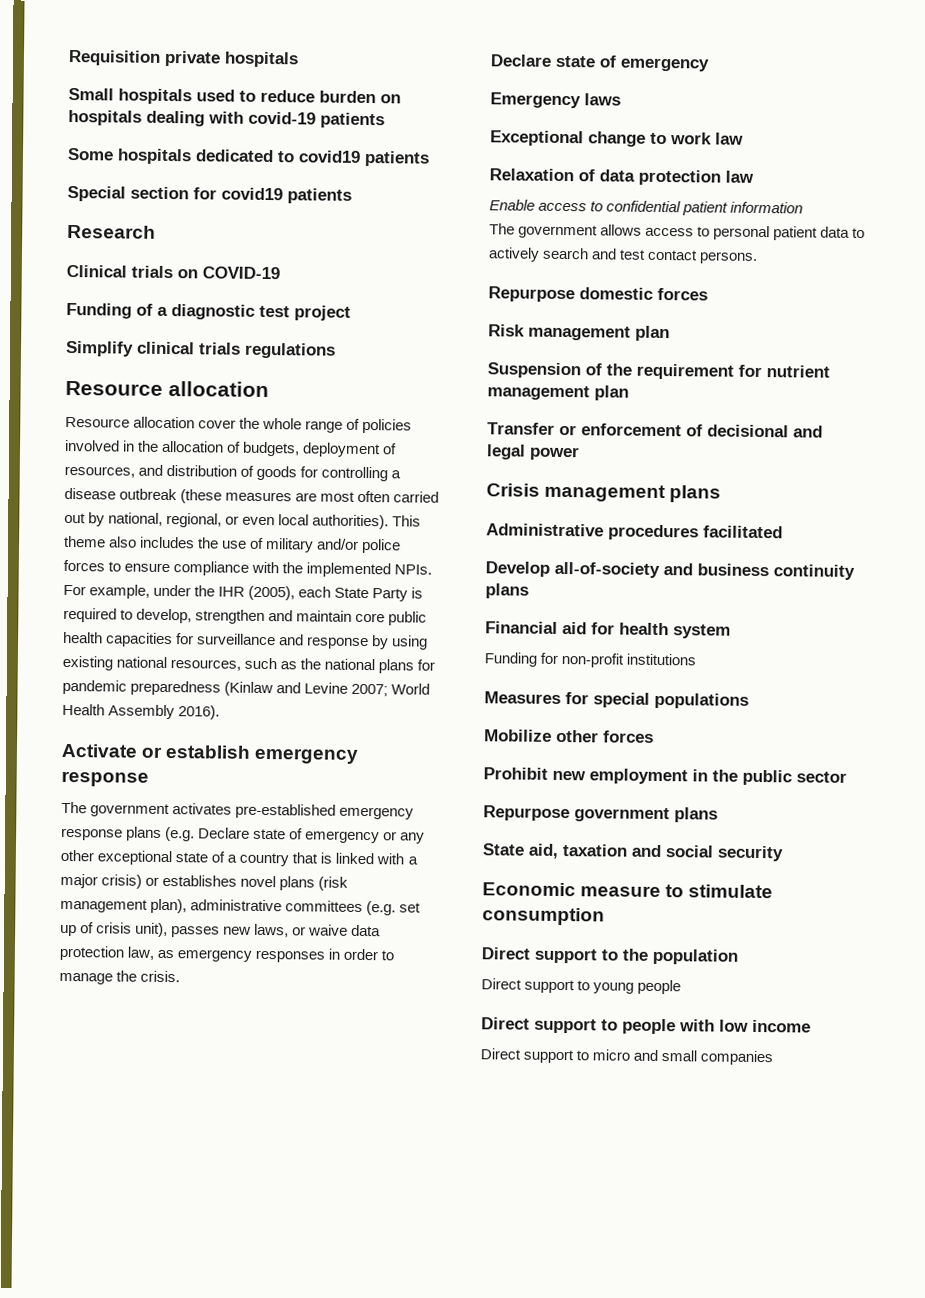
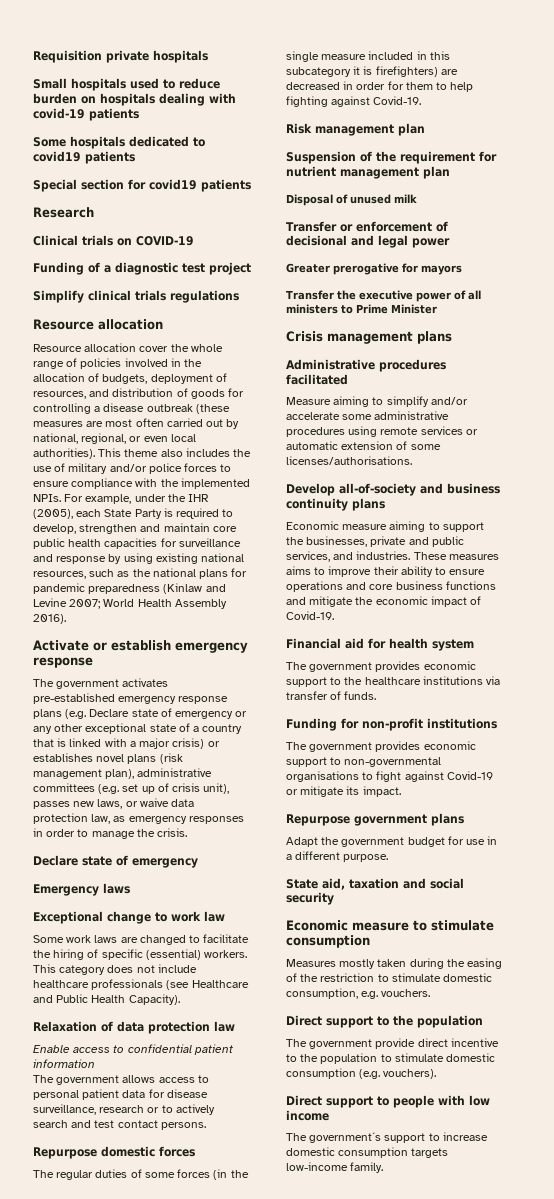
(744, 138) none -> [33,934,250,945] [33,949,248,960] [33,964,197,975] [33,979,249,990] [33,994,180,1005] // Some work laws are changed to facilitate the hiring of specific (essential) workers. This category does not include healthcare professionals (see Healthcare and Public Health Capacity).
(851, 232) none -> [148,1089,208,1098] [33,1104,160,1115] for disease surveillance, research or
(708, 294) none -> [33,1169,249,1180] [286,51,450,62] [286,66,458,77] [286,81,474,92] [286,96,422,107] // The regular duties of some forces (in the single measure included in this subcategory it is firefighters) are decreased in order for them to help fighting against Covid-19.
(629, 393) none -> [286,194,417,206] // Disposal of unused milk
(580, 453) none -> [286,263,462,275] [286,290,481,302] [286,304,437,314] // Greater prerogative for mayors // Transfer the executive power of all ministers to Prime Minister
(783, 532) none -> [286,396,468,407] [286,411,450,420] [286,426,478,437] [286,441,441,450] [286,456,412,465] // Measure aiming to simplify and/or accelerate some administrative procedures using remote services or automatic extension of some licenses/authorisations.
(529, 591) none -> [286,521,484,532] [286,536,464,547] [286,551,499,562] [286,566,486,577] [286,581,496,592] [286,596,482,607] [286,611,334,620] // Economic measure aiming to support the businesses, private and public services, and industries. These measures aims to improve their ability to ensure operations and core business functions and mitigate the economic impact of Covid-19.
[484,652,697,668] [484,691,749,709] [484,729,654,743] [483,767,847,786] [483,805,718,823] Funding for non-profit institutions // Measures for special populations // Mobilize other forces // Prohibit new employment in the public sector // Repurpose government plans -> [286,661,476,672] [286,676,501,687] [286,691,377,700] [286,718,497,731] [286,741,476,752] [286,757,442,767] [286,771,493,782] [286,786,401,797] [286,813,464,826] [286,836,498,847] [286,851,389,862] The government provides economic support to the healthcare institutions via transfer of funds. // Funding for non-profit institutions // The government provides economic support to non-governmental organisations to fight against Covid-19 or mitigate its impact. // Repurpose government plans // Adapt the government budget for use in a different purpose.
(605, 916) none -> [286,958,503,969] [286,973,493,982] [286,988,431,999] // Measures mostly taken during the easing of the restriction to stimulate domestic consumption, e.g. vouchers.
[481,978,682,995] Direct support to young people -> [286,1038,499,1049] [286,1053,496,1064] [286,1068,437,1079] The government provide direct incentive to the population to stimulate domestic consumption (e.g. vouchers).
[480,1048,774,1066] Direct support to micro and small companies -> [286,1132,488,1143] [286,1147,449,1158] [286,1162,384,1173] The government´s support to increase domestic consumption targets low-income family.

